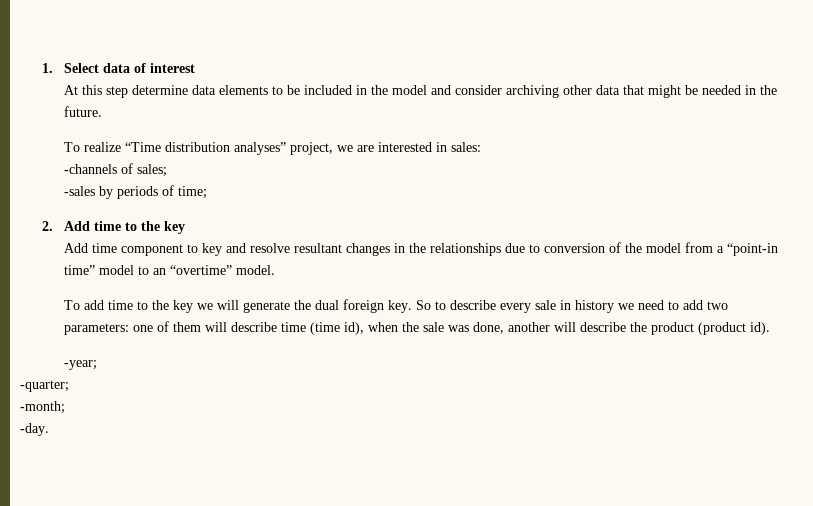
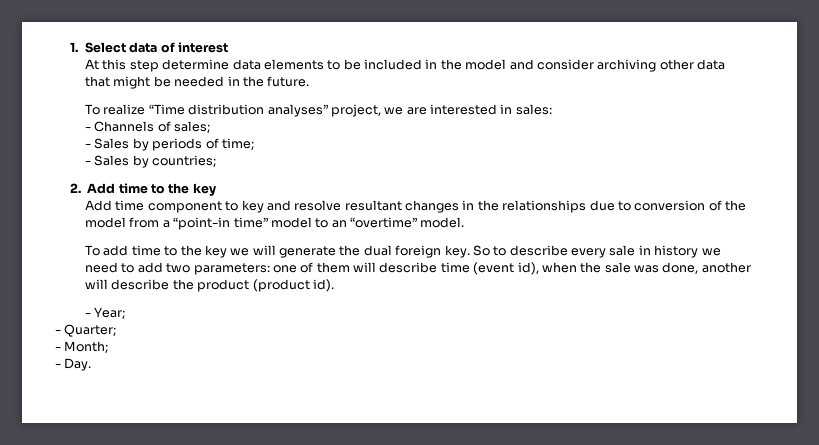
[63,164,117,174] -channels -> [85,121,155,132] - Channels
[63,186,95,196] -sales -> [85,138,130,149] - Sales
(207, 192) none -> [85,155,217,168] // - Sales by countries;
[309,322,340,335] (time -> [473,262,515,275] (event
[63,360,97,370] [20,380,69,392] [20,401,65,414] [20,423,49,436] -year; // -quarter; // -month; // -day. -> [85,307,126,319] [55,324,117,337] [55,341,109,353] [55,358,92,371] - Year; // - Quarter; // - Month; // - Day.

